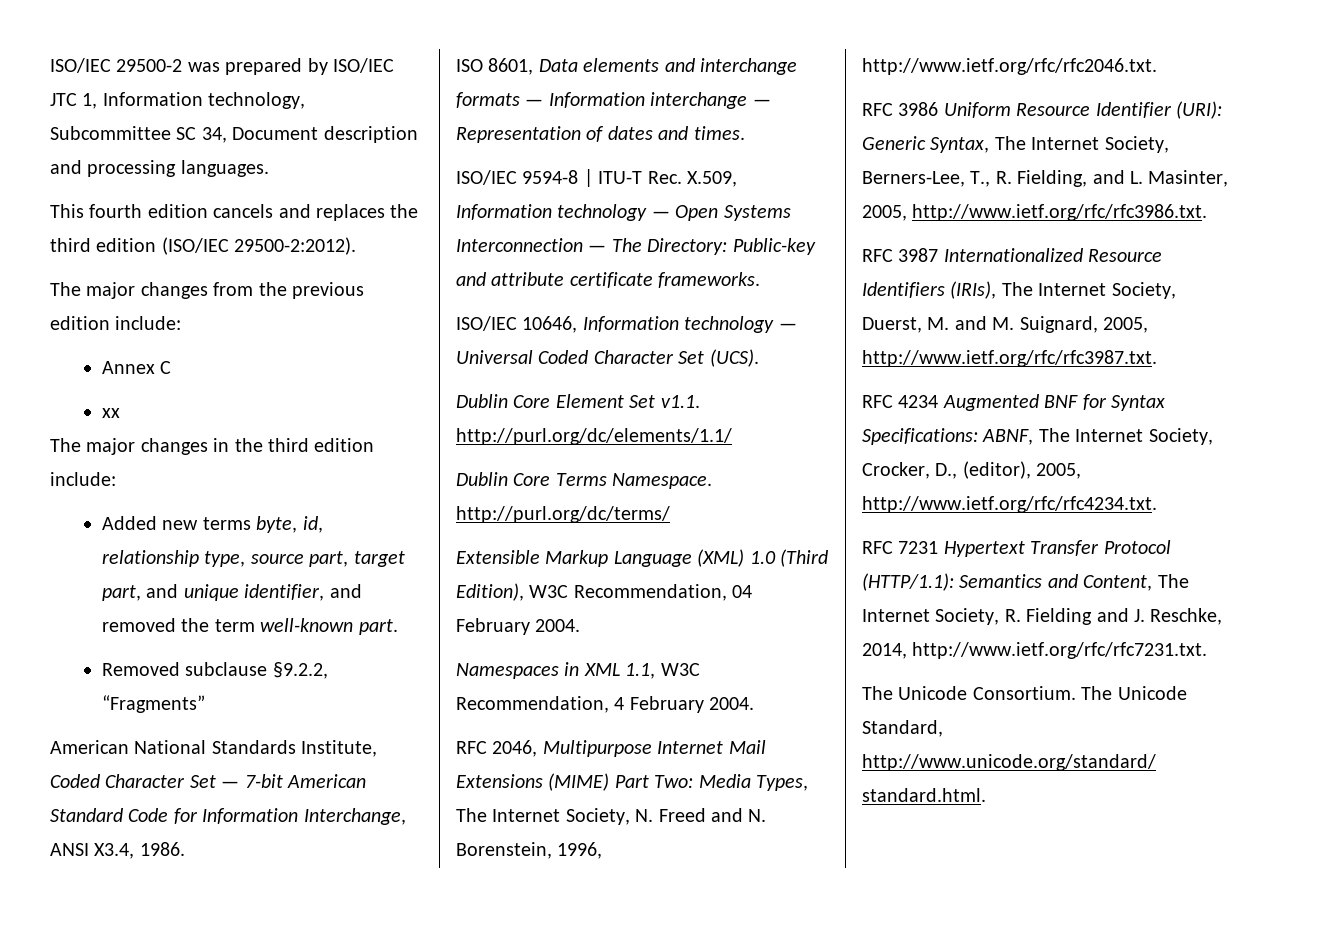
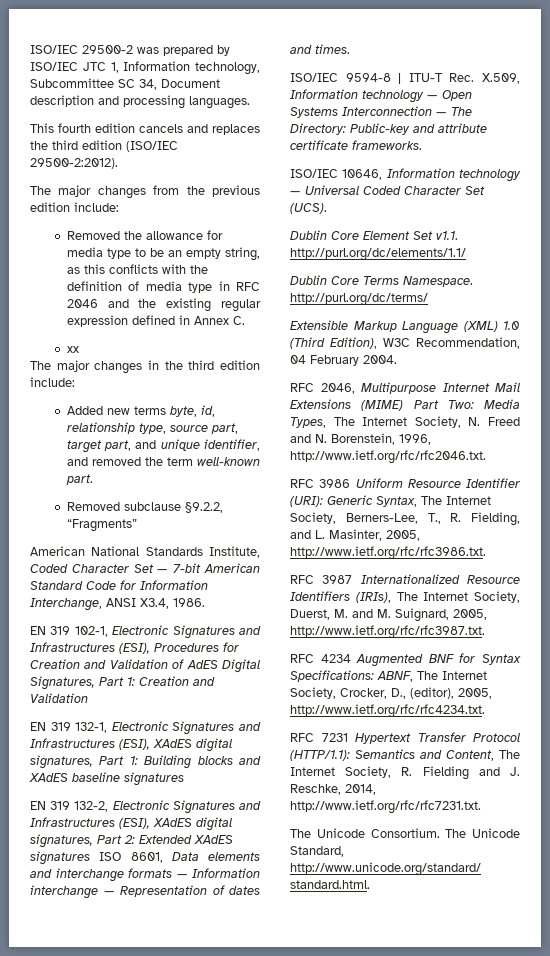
[101,361,172,374] Annex C -> [66,230,223,240] [66,247,260,261] [66,264,208,274] [66,281,260,293] [66,298,261,312] [66,315,245,327] Removed the allowance for media type to be an empty string, as this conflicts with the definition of media type in RFC 2046 and the existing regular expression defined in Annex C.
(185, 849) none -> [30,625,261,639] [30,642,239,654] [30,659,261,673] [30,676,215,690] [30,693,88,703] [30,721,261,735] [30,738,233,752] [30,755,261,769] [29,772,184,786] [30,800,261,814] [30,817,233,831] [30,834,233,848] [30,851,90,865] EN 319 102-1, Electronic Signatures and Infrastructures (ESI), Procedures for Creation and Validation of AdES Digital Signatures, Part 1: Creation and Validation // EN 319 132-1, Electronic Signatures and Infrastructures (ESI), XAdES digital signatures, Part 1: Building blocks and XAdES baseline signatures // EN 319 132-2, Electronic Signatures and Infrastructures (ESI), XAdES digital signatures, Part 2: Extended XAdES signatures
[456,662,700,679] [456,696,755,713] // Namespaces in XML 1.1, W3C Recommendation, 4 February 2004. -> (397, 359) none

